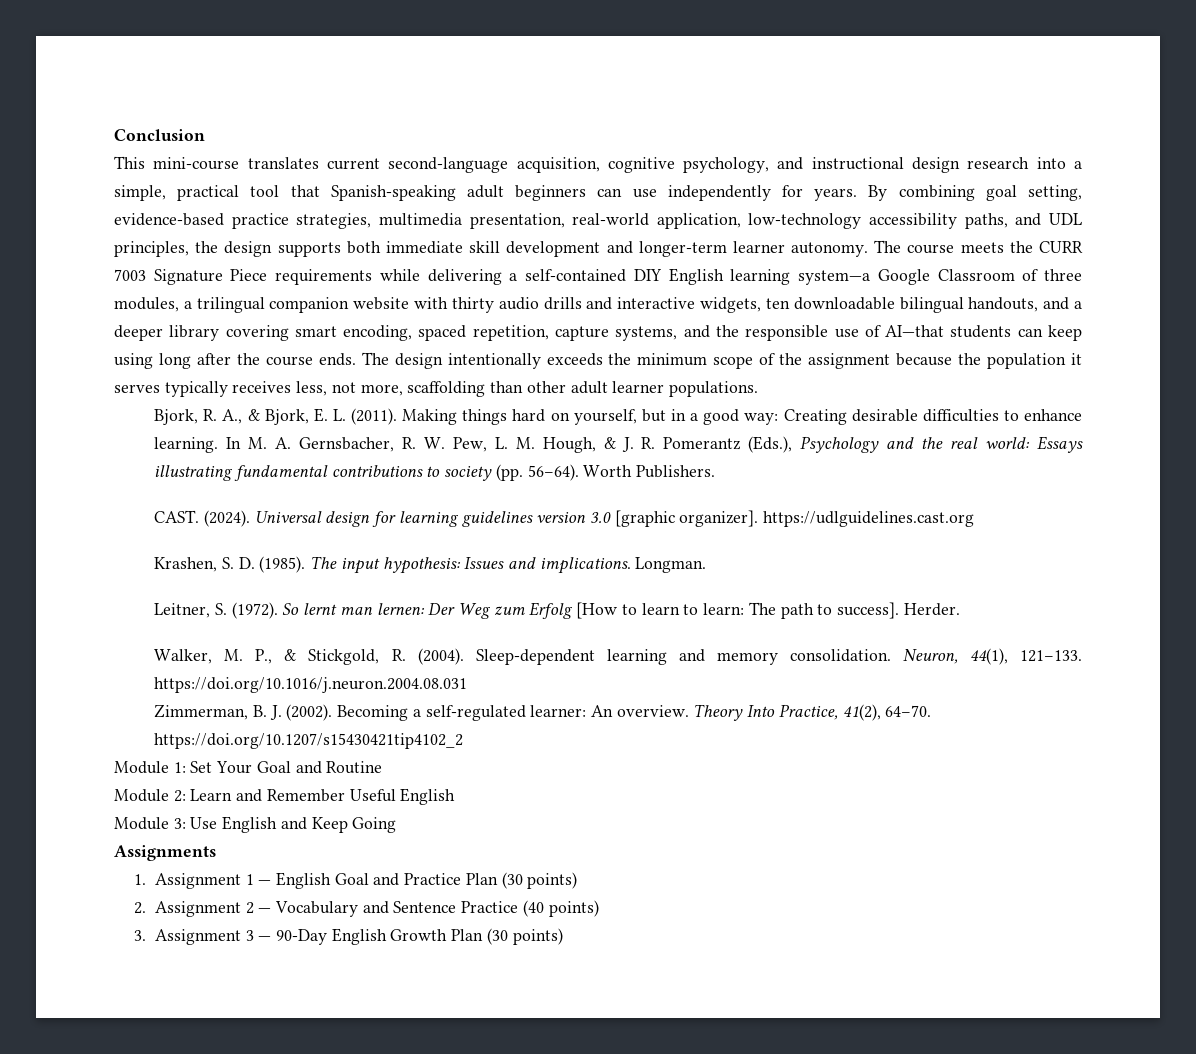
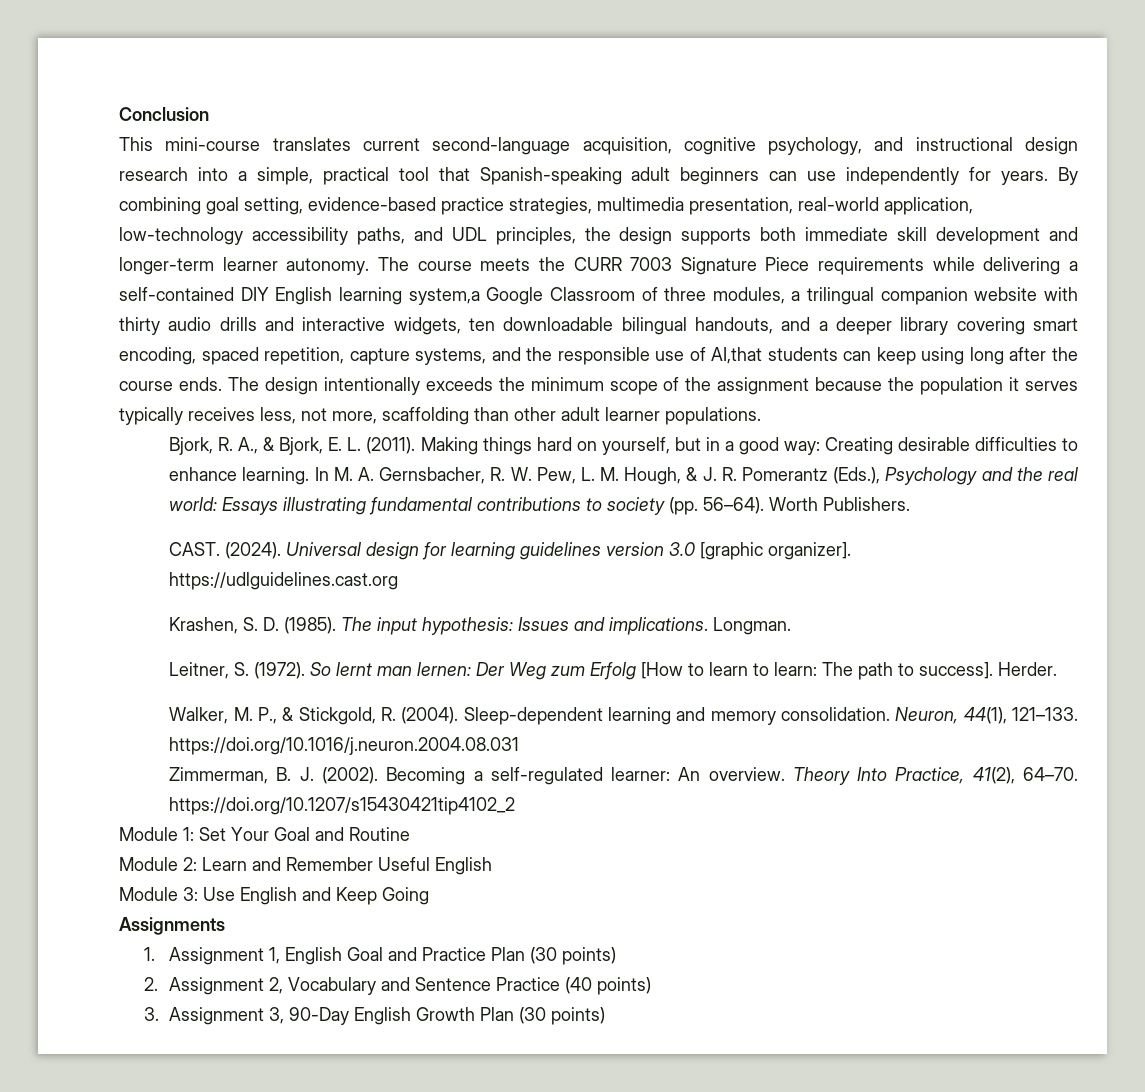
[798,270,871,285] system—a -> [408,288,480,305] system,a
[885,325,945,337] AI—that -> [711,347,763,364] AI,that
[245,874,272,885] 1 — -> [269,947,281,964] 1,
[245,902,272,914] 2 — -> [269,977,284,994] 2,
[245,930,272,941] 3 — -> [269,1007,285,1024] 3,

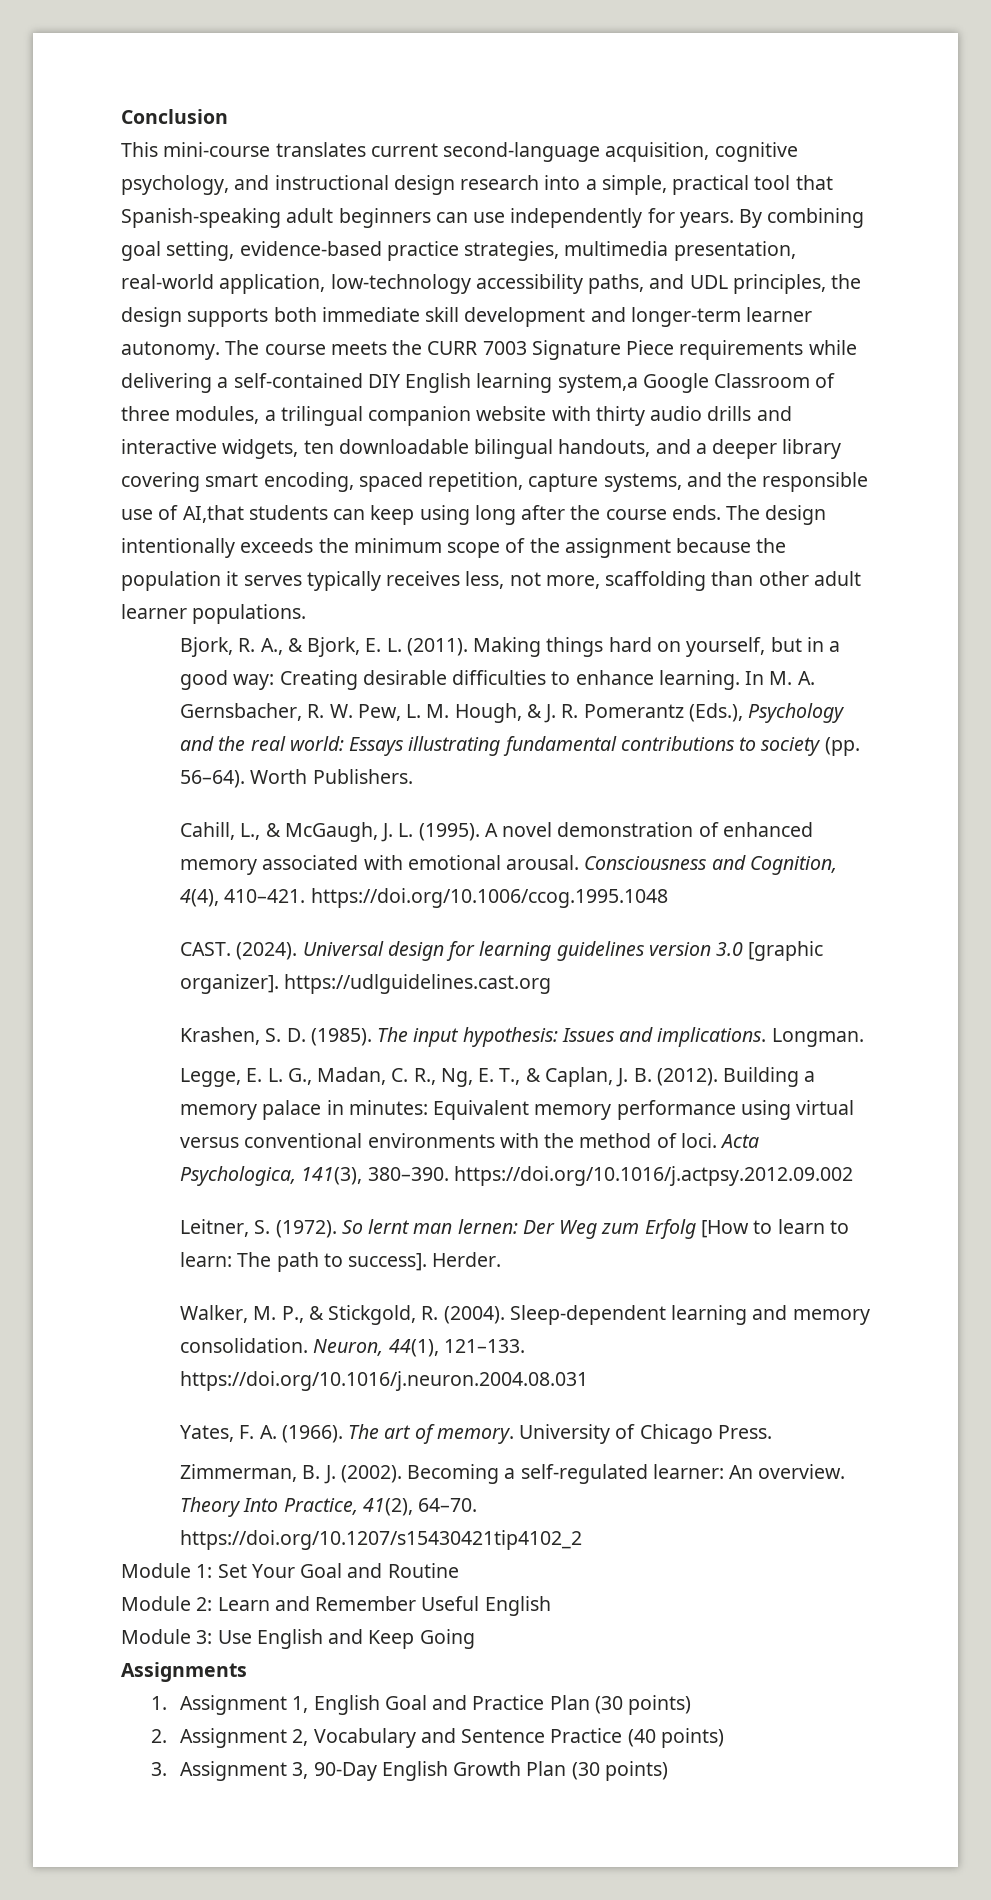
(911, 504) none -> [180,822,813,842] [180,855,837,875] [180,888,668,908] // Cahill, L., & McGaugh, J. L. (1995). A novel demonstration of enhanced memory associated with emotional arousal. Consciousness and Cognition, 4(4), 410–421. https://doi.org/10.1006/ccog.1995.1048
(792, 626) none -> [180,1067,816,1087] [180,1100,855,1120] [180,1133,760,1148] [180,1166,853,1186] // Legge, E. L. G., Madan, C. R., Ng, E. T., & Caplan, J. B. (2012). Building a memory palace in minutes: Equivalent memory performance using virtual versus conventional environments with the method of loci. Acta Psychologica, 141(3), 380–390. https://doi.org/10.1016/j.actpsy.2012.09.002
(520, 746) none -> [180,1424,772,1444] // Yates, F. A. (1966). The art of memory. University of Chicago Press.

